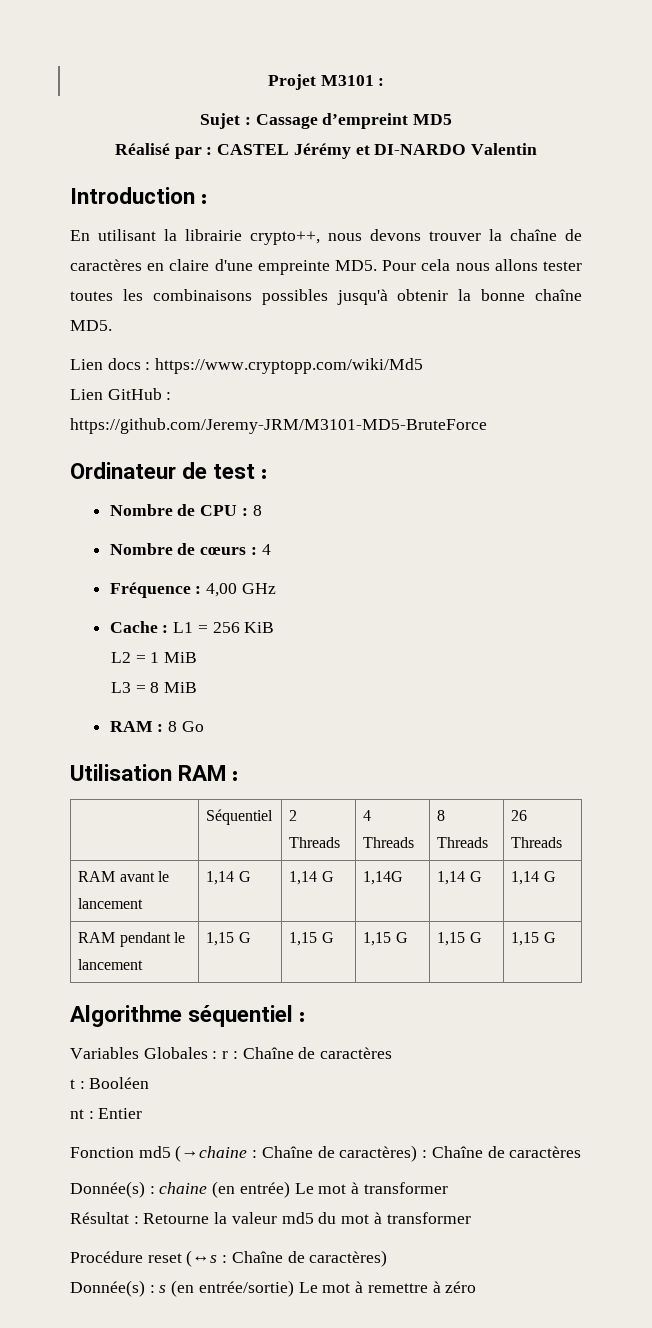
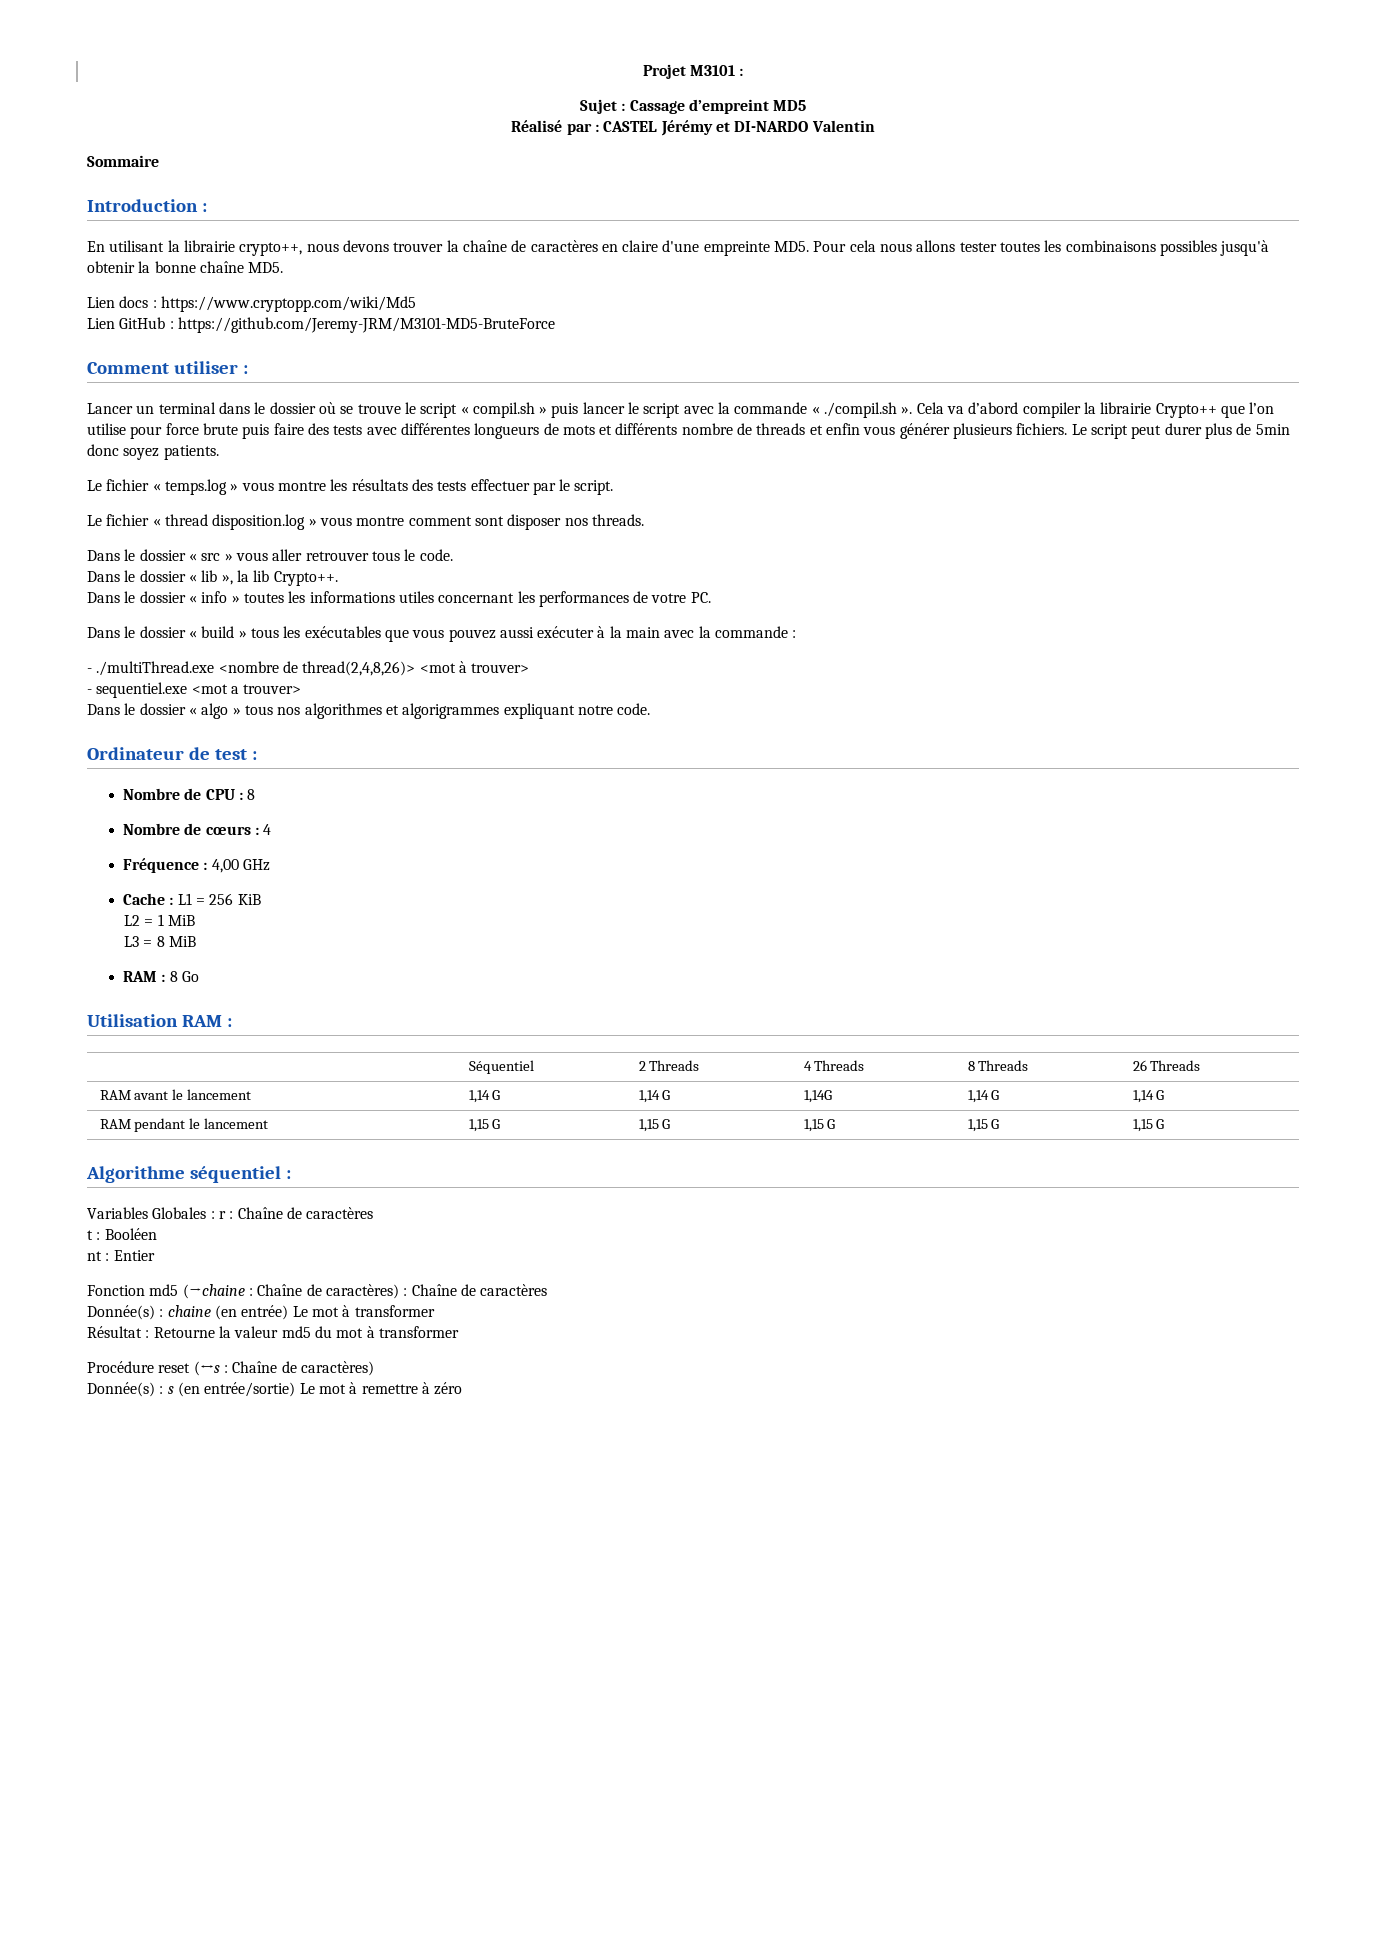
(538, 149) none -> [87,155,159,167] // Sommaire
(487, 426) none -> [87,361,248,374] [87,402,1275,418] [87,423,1290,439] [87,444,219,460] [87,479,614,495] [87,514,644,530] [87,549,453,561] [87,570,338,586] [87,591,711,607] [87,626,797,642] [87,661,530,676] [87,682,302,698] [87,703,651,719] // Comment utiliser : // Lancer un terminal dans le dossier où se trouve le script « compil.sh » puis lancer le script avec la commande « ./compil.sh ». Cela va d’abord compiler la librairie Crypto++ que l’on utilise pour force brute puis faire des tests avec différentes longueurs de mots et différents nombre de threads et enfin vous générer plusieurs fichiers. Le script peut durer plus de 5min donc soyez patients. // Le fichier « temps.log » vous montre les résultats des tests effectuer par le script. // Le fichier « thread disposition.log » vous montre comment sont disposer nos threads. // Dans le dossier « src » vous aller retrouver tous le code. // Dans le dossier « lib », la lib Crypto++. // Dans le dossier « info » toutes les informations utiles concernant les performances de votre PC. // Dans le dossier « build » tous les exécutables que vous pouvez aussi exécuter à la main avec la commande : // - ./multiThread.exe <nombre de thread(2,4,8,26)> <mot à trouver> // - sequentiel.exe <mot a trouver> // Dans le dossier « algo » tous nos algorithmes et algorigrammes expliquant notre code.

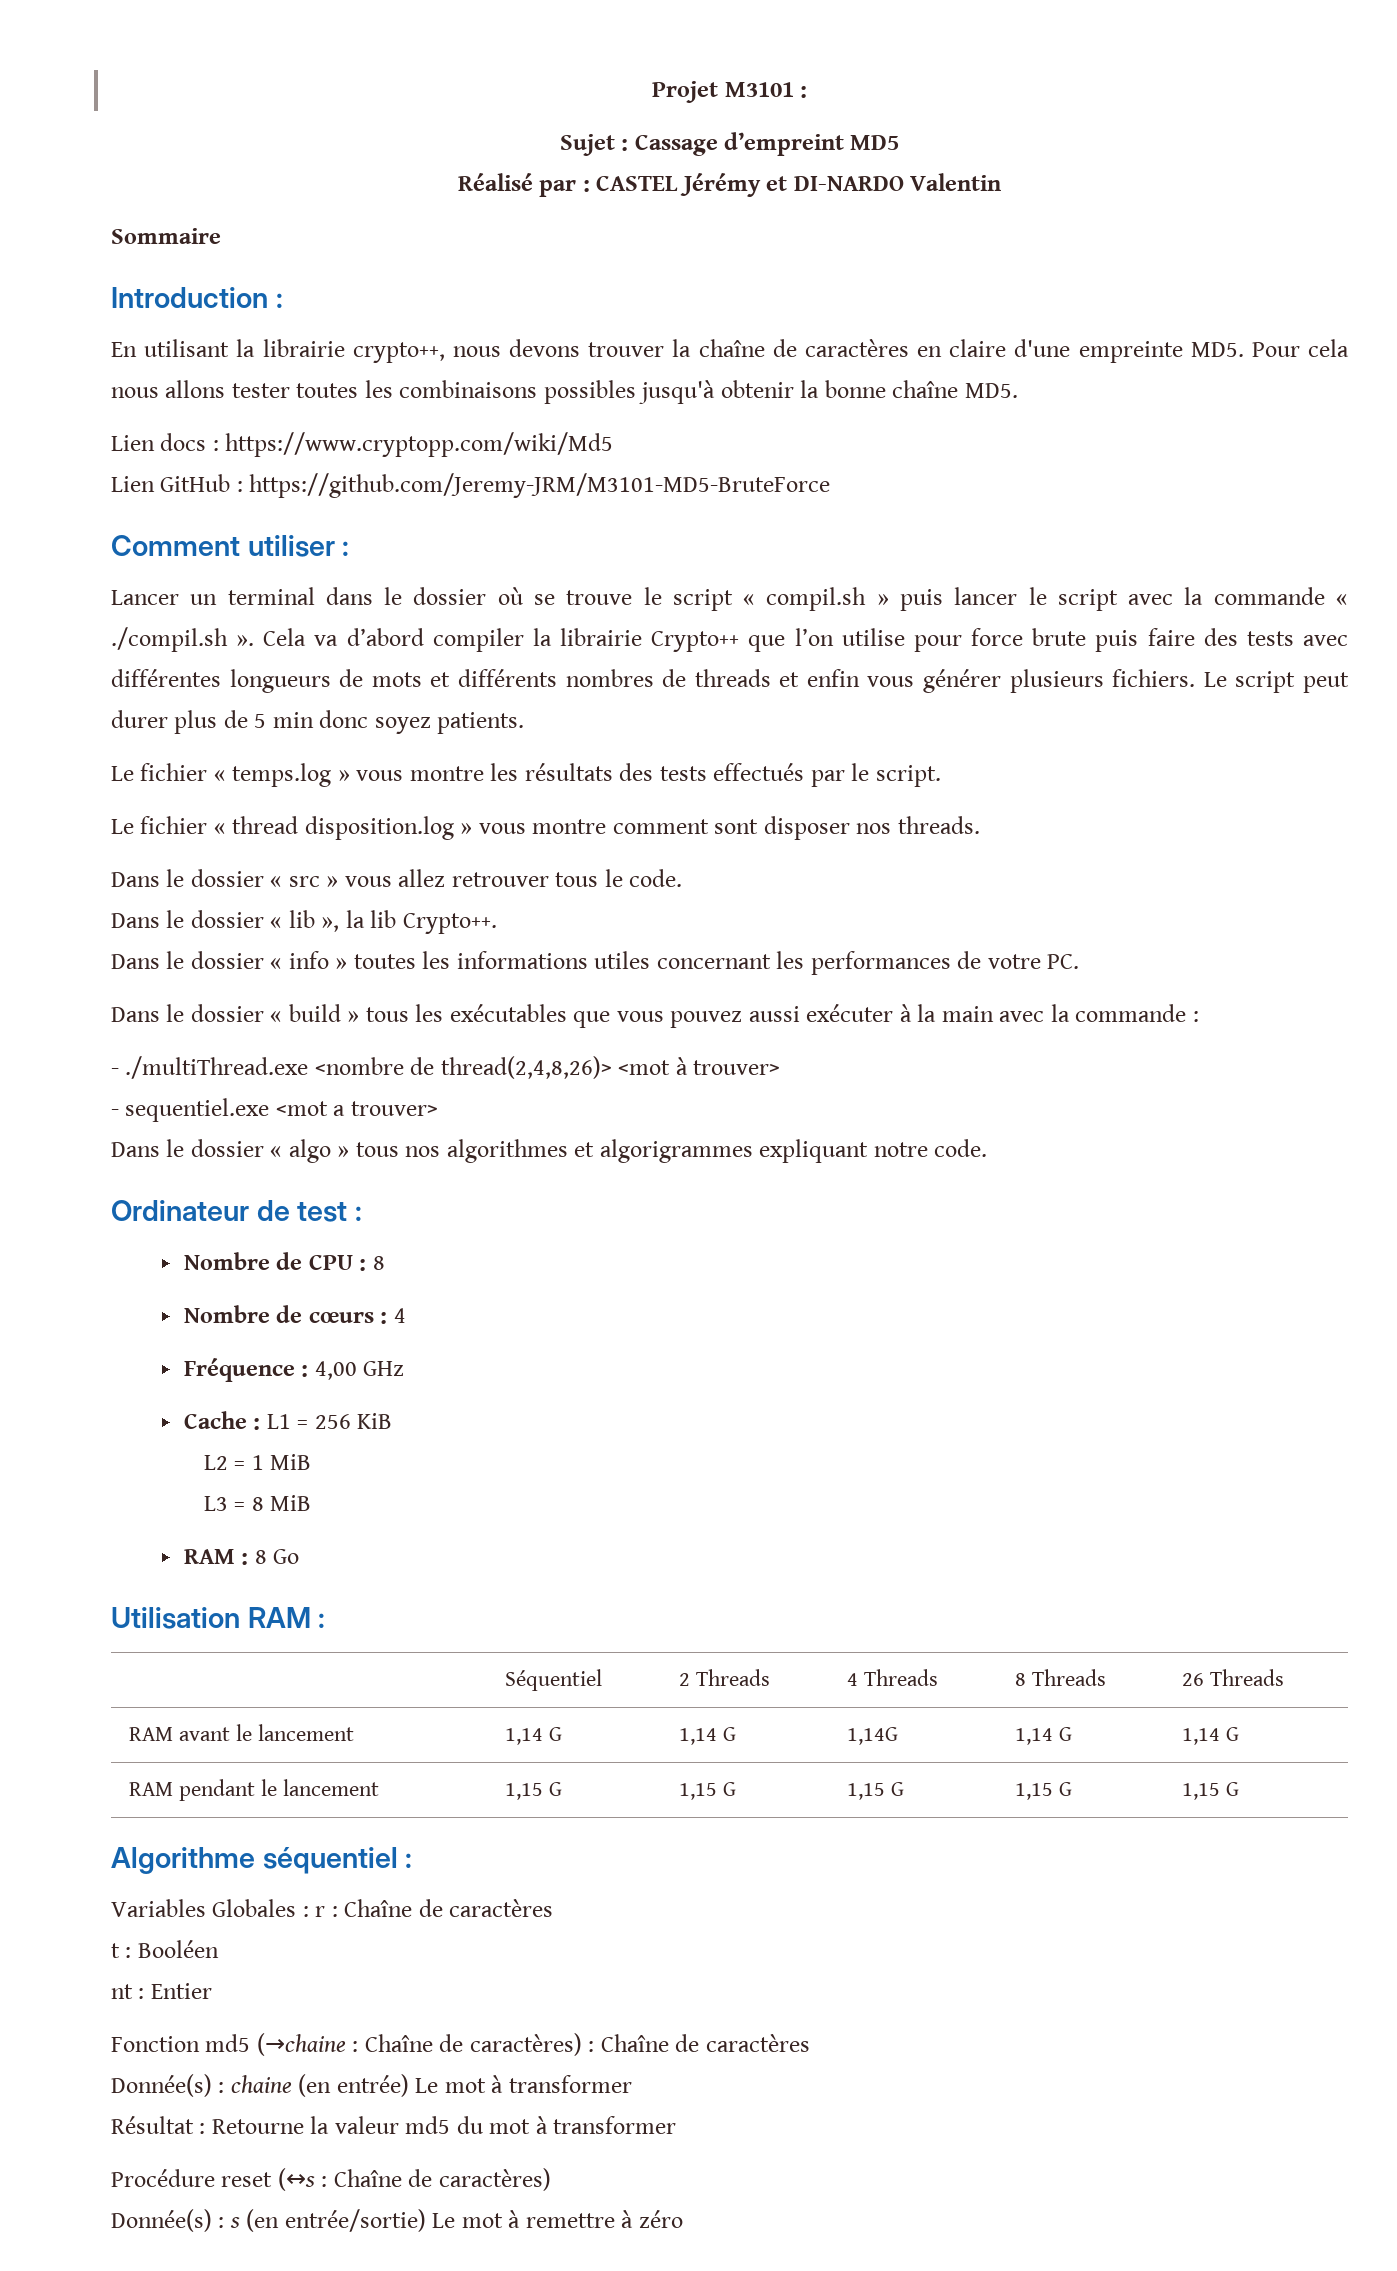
[681,423,733,435] nombre -> [565,669,654,687] nombres
[1255,424,1290,435] 5min -> [254,712,314,728] 5 min
[470,479,530,491] effectuer -> [713,763,805,781] effectués
[272,549,303,561] aller -> [398,869,446,887] allez

